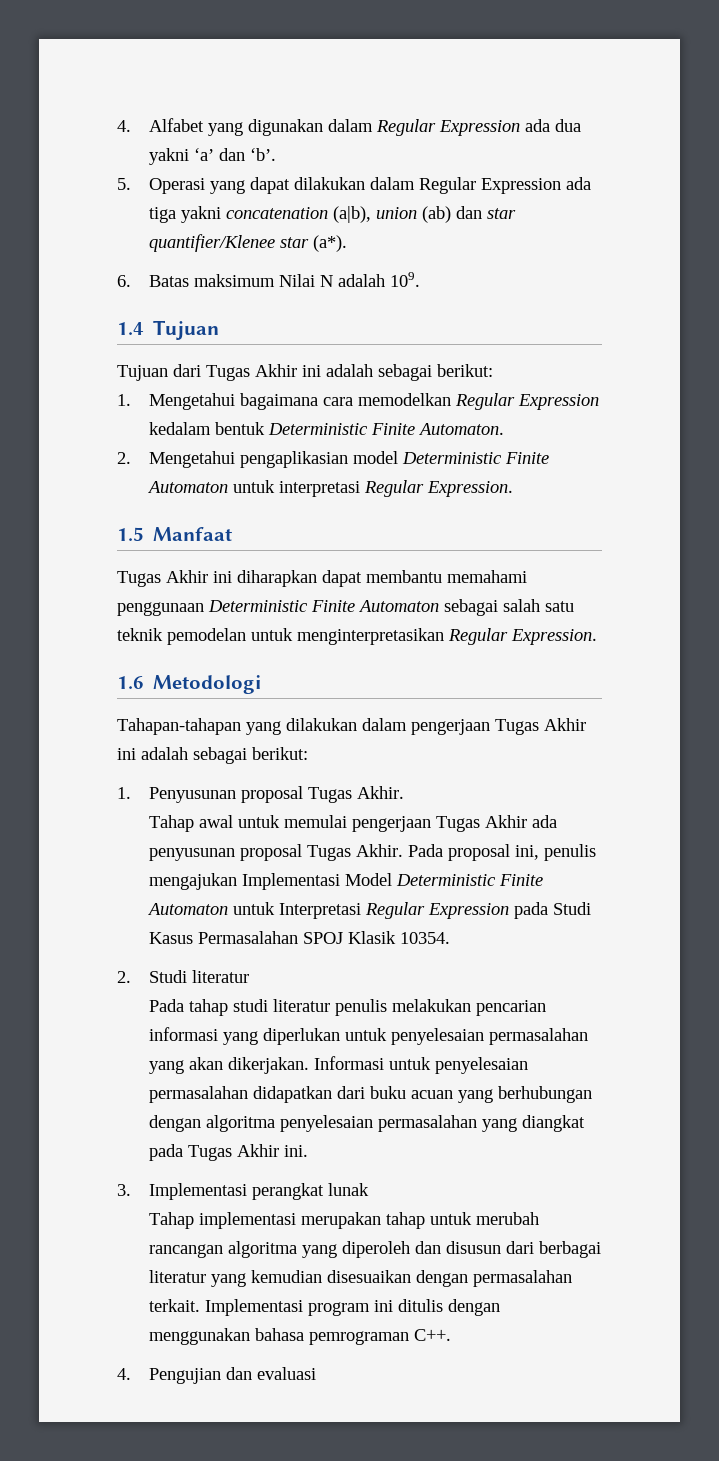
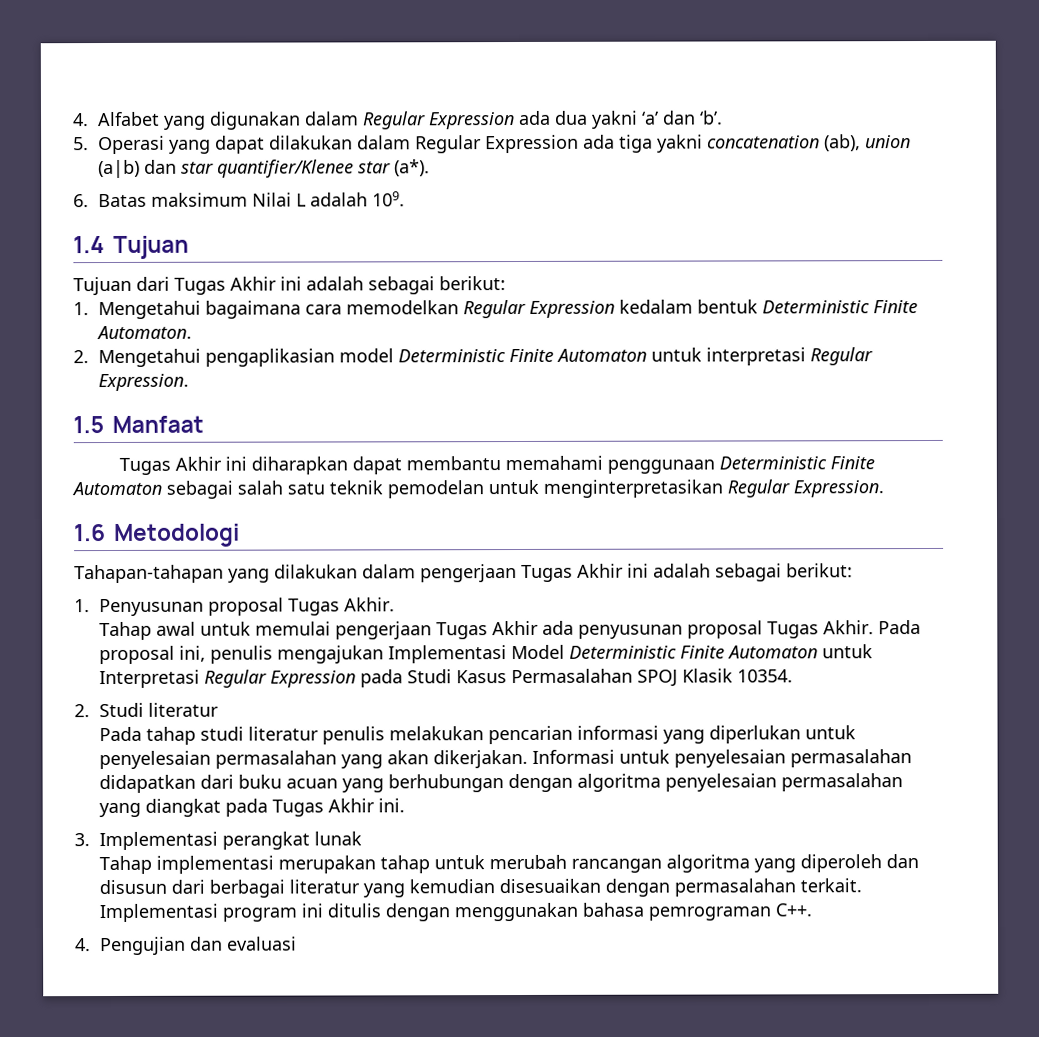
[333,206,452,223] (a|b), union (ab) -> [823,134,911,152] [97,159,140,179] (ab), union (a|b)
[320,275,334,287] N -> [295,193,306,207] L

